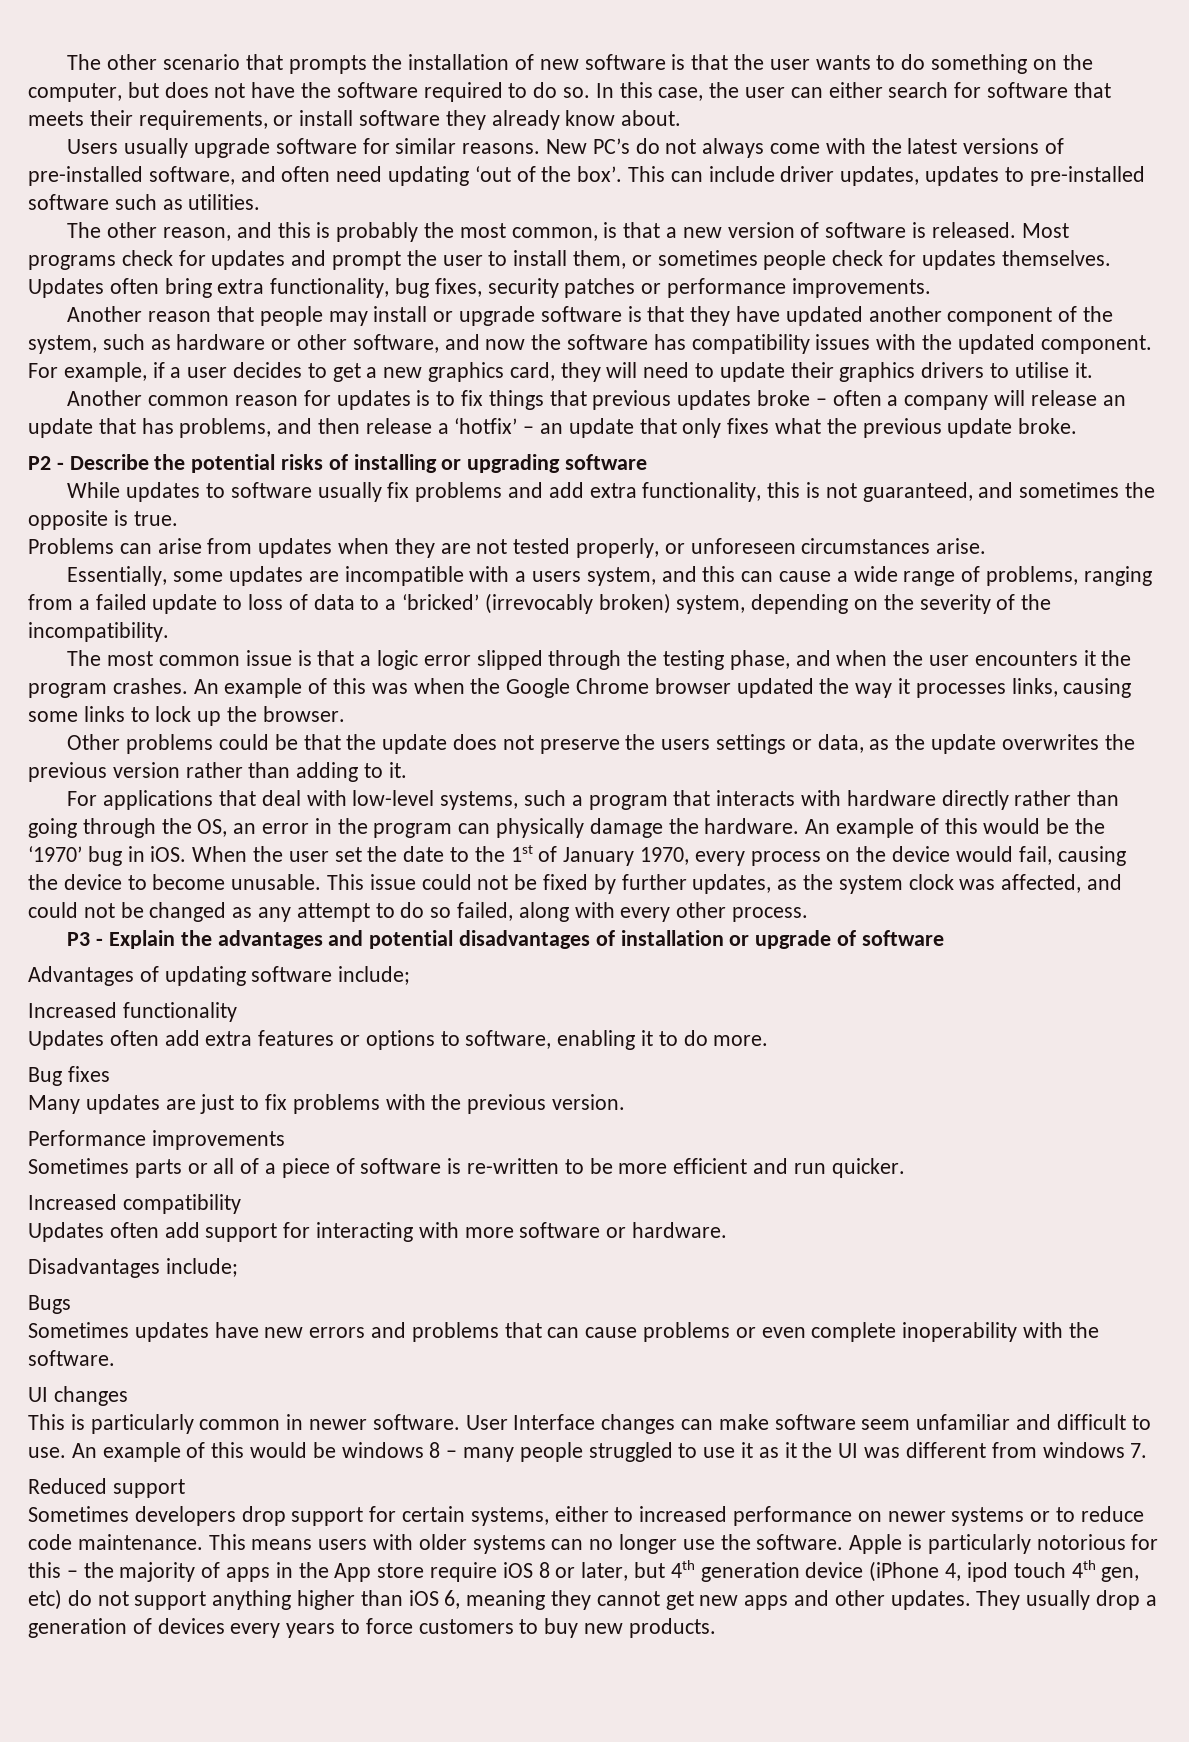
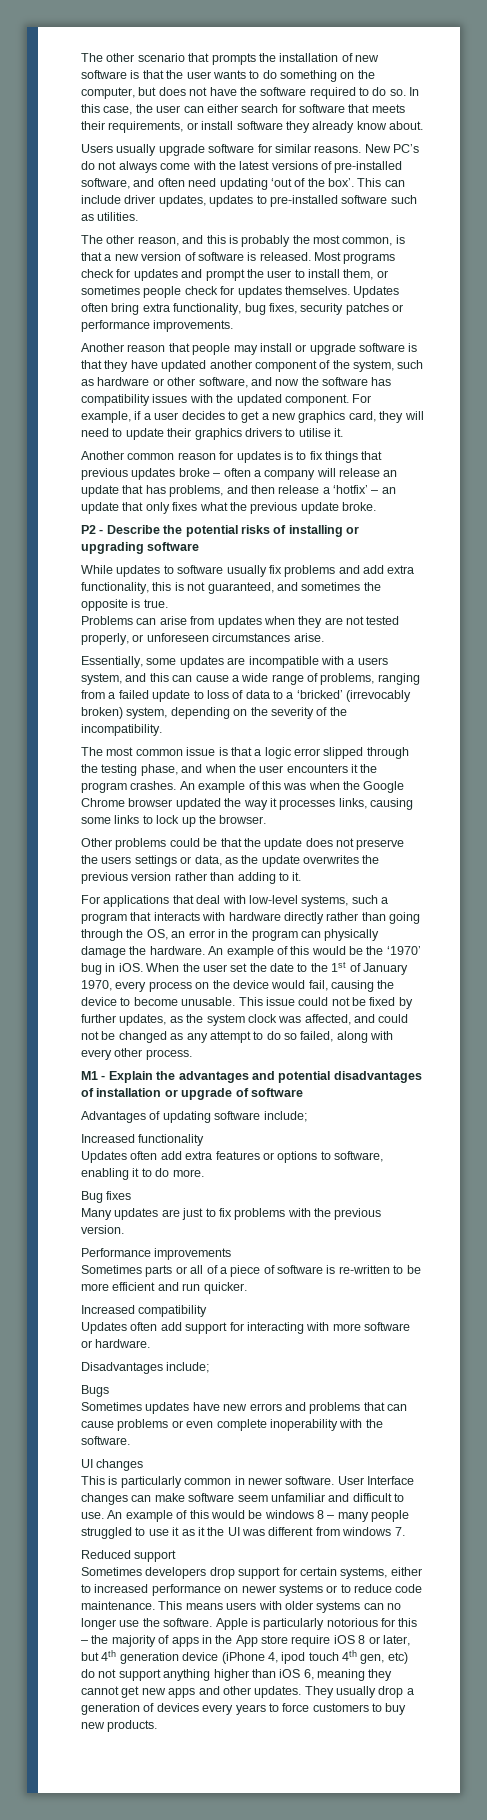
[67,932,91,946] P3 -> [81,1071,98,1080] M1

